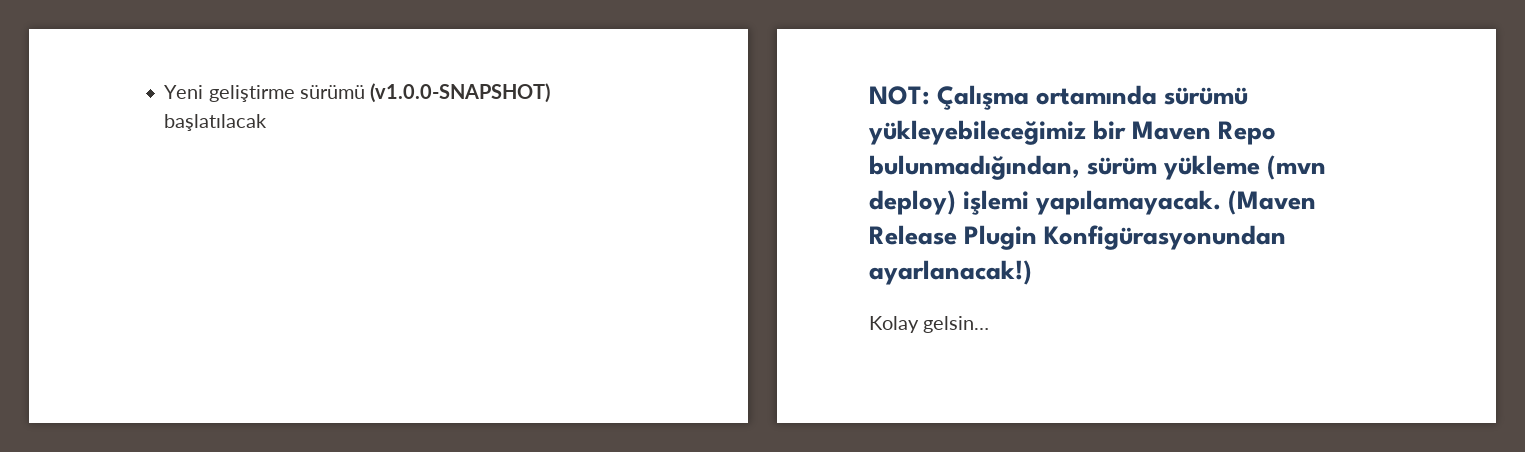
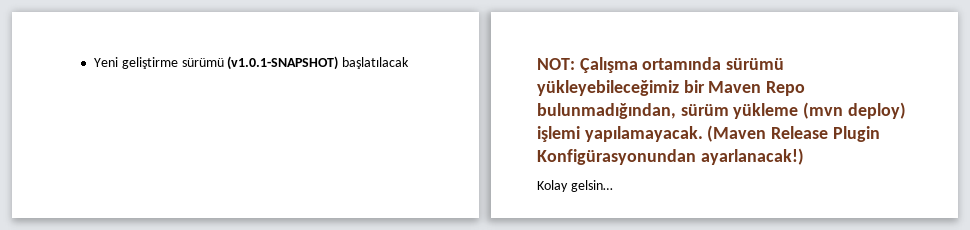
[370,83,551,103] (v1.0.0-SNAPSHOT) -> [227,56,339,70] (v1.0.1-SNAPSHOT)

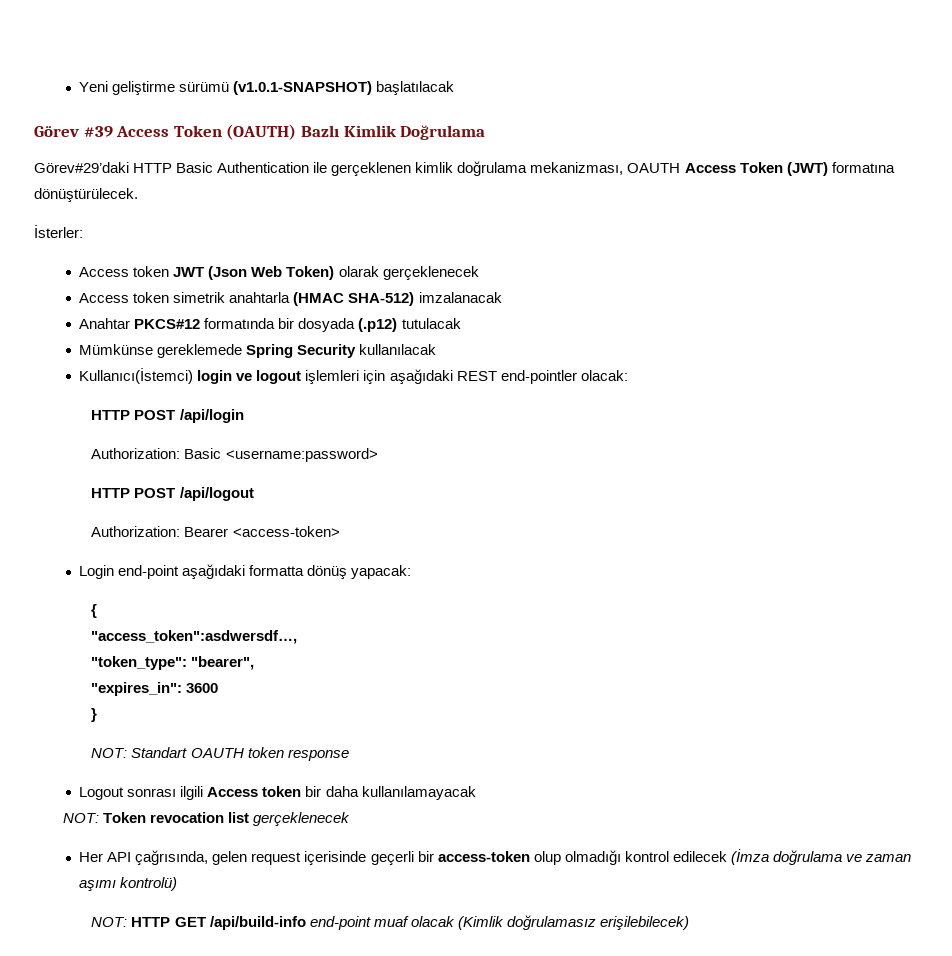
[537,57,785,73] [537,80,806,96] [537,102,906,119] [537,125,880,142] [537,148,804,165] [537,180,613,192] NOT: Çalışma ortamında sürümü yükleyebileceğimiz bir Maven Repo bulunmadığından, sürüm yükleme (mvn deploy) işlemi yapılamayacak. (Maven Release Plugin Konfigürasyonundan ayarlanacak!) // Kolay gelsin… -> [34,124,486,140] [34,161,895,176] [34,188,138,202] [34,225,83,238] [79,266,479,280] [79,292,502,306] [79,318,461,332] [79,344,437,358] [79,368,628,384] [91,409,244,423] [91,448,378,462] [91,487,254,501] [91,526,340,537] [79,564,412,579] [91,604,98,618] [91,630,298,644] [91,656,255,670] [91,682,219,696] [91,708,98,722] [91,747,349,761] [79,786,476,800] [62,812,350,826] [79,849,912,865] [79,877,178,891] [91,915,689,930] Görev #39 Access Token (OAUTH) Bazlı Kimlik Doğrulama // Görev#29’daki HTTP Basic Authentication ile gerçeklenen kimlik doğrulama mekanizması, OAUTH Access Token (JWT) formatına dönüştürülecek. // İsterler: // Access token JWT (Json Web Token) olarak gerçeklenecek // Access token simetrik anahtarla (HMAC SHA-512) imzalanacak // Anahtar PKCS#12 formatında bir dosyada (.p12) tutulacak // Mümkünse gereklemede Spring Security kullanılacak // Kullanıcı(İstemci) login ve logout işlemleri için aşağıdaki REST end-pointler olacak: // HTTP POST /api/login // Authorization: Basic <username:password> // HTTP POST /api/logout // Authorization: Bearer <access-token> // Login end-point aşağıdaki formatta dönüş yapacak: // { // "access_token":asdwersdf…, // "token_type": "bearer", // "expires_in": 3600 // } // NOT: Standart OAUTH token response // Logout sonrası ilgili Access token bir daha kullanılamayacak // NOT: Token revocation list gerçeklenecek // Her API çağrısında, gelen request içerisinde geçerli bir access-token olup olmadığı kontrol edilecek (İmza doğrulama ve zaman aşımı kontrolü) // NOT: HTTP GET /api/build-info end-point muaf olacak (Kimlik doğrulamasız erişilebilecek)

